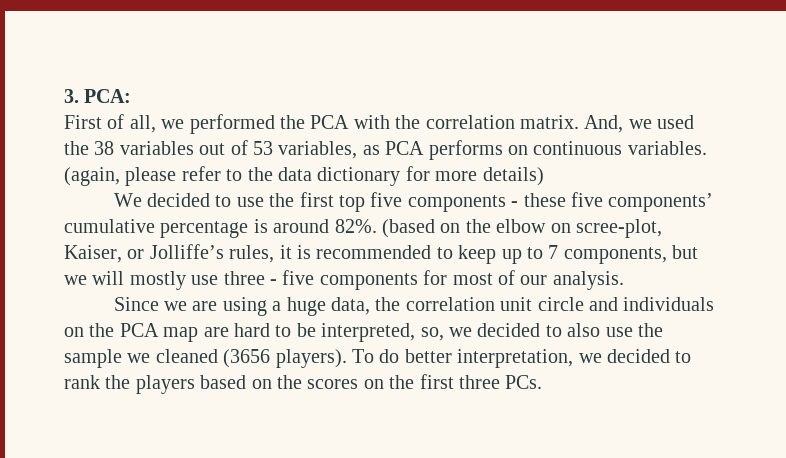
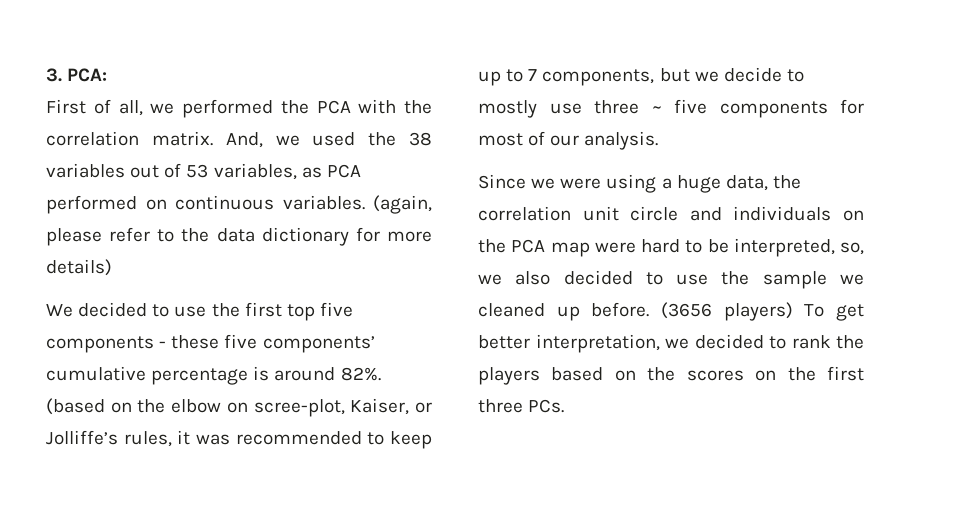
[428,140,503,160] performs -> [46,195,137,214] performed
[297,245,311,259] is -> [195,434,230,445] was
[92,271,125,285] will -> [723,67,804,82] decide to
[270,279,277,285] - -> [651,106,662,113] ~
[192,301,218,311] are -> [560,178,602,189] were
[203,327,229,337] are -> [594,242,636,253] were
[477,323,601,337] decided to also -> [515,270,663,285] also decided to
[223,349,400,368] (3656 players). To do -> [556,302,864,321] up before. (3656 players) To get

